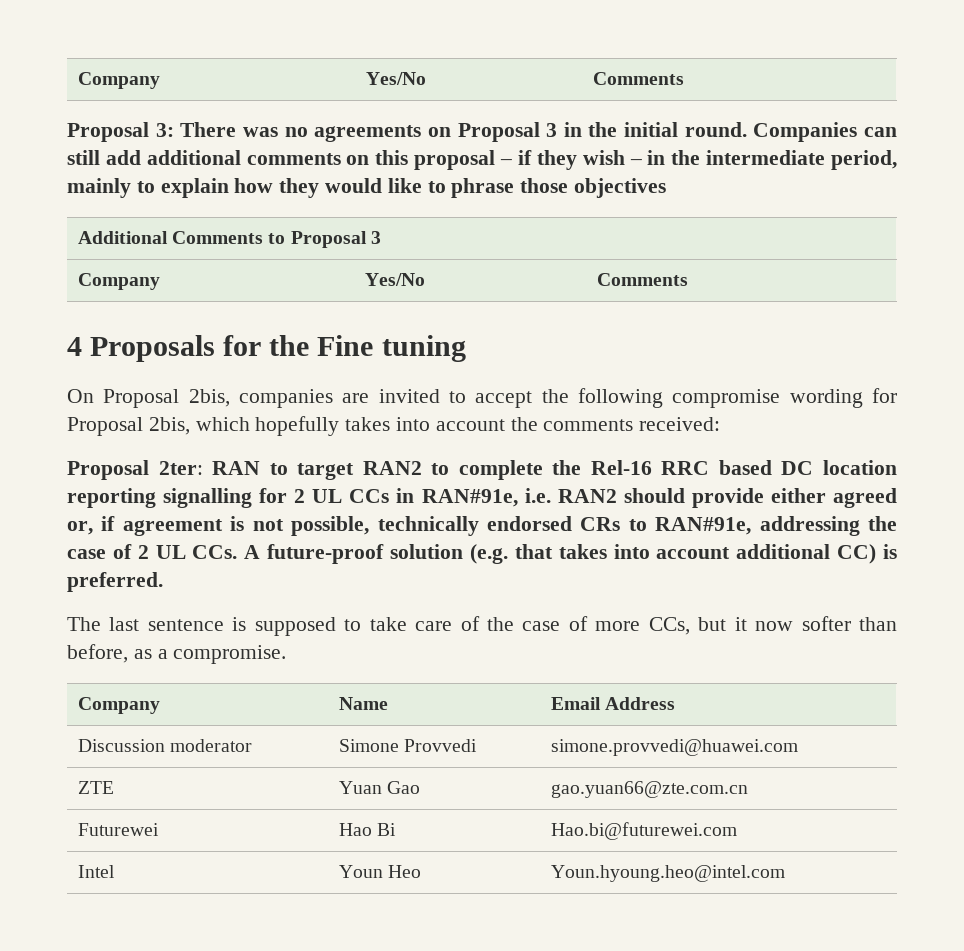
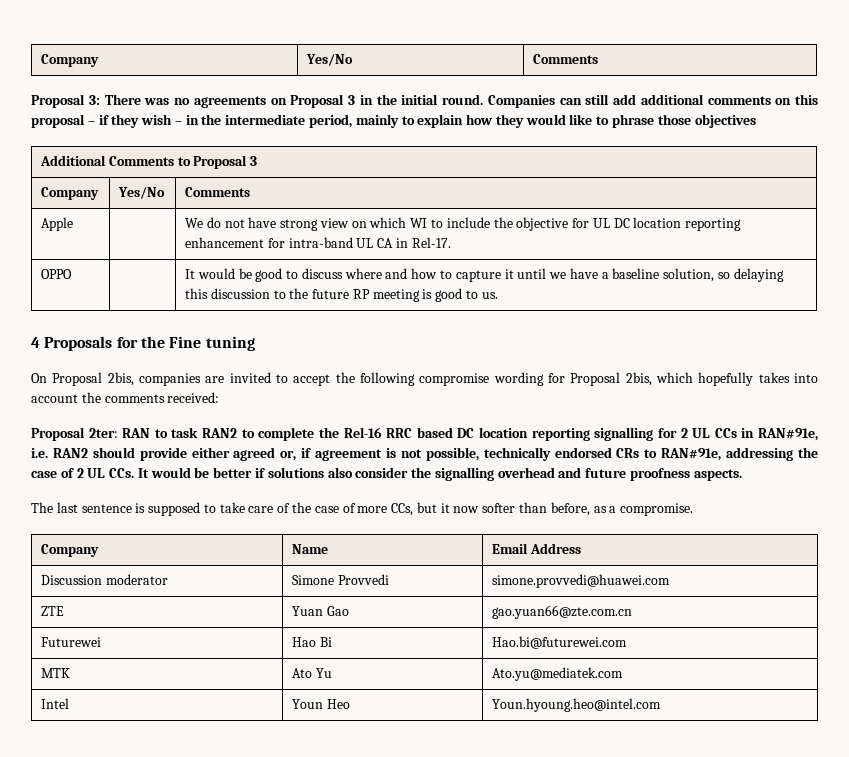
(688, 279) none -> [41,217,74,231] [185,217,742,231] [185,237,451,248] [41,269,73,279] [185,268,784,282] [185,288,498,302] // Apple | | We do not have strong view on which WI to include the objective for UL DC location reporting enhancement for intra-band UL CA in Rel-17. // OPPO | | It would be good to discuss where and how to capture it until we have a baseline solution, so delaying this discussion to the future RP meeting is good to us.
[297,463,355,480] target -> [171,427,199,438] task
[244,544,898,564] [67,572,163,592] A future-proof solution (e.g. that takes into account additional CC) is preferred. -> [137,467,742,481] It would be better if solutions also consider the signalling overhead and future proofness aspects.
(737, 831) none -> [41,668,71,678] [292,668,332,678] [492,667,624,681] // MTK | Ato Yu | Ato.yu@mediatek.com

